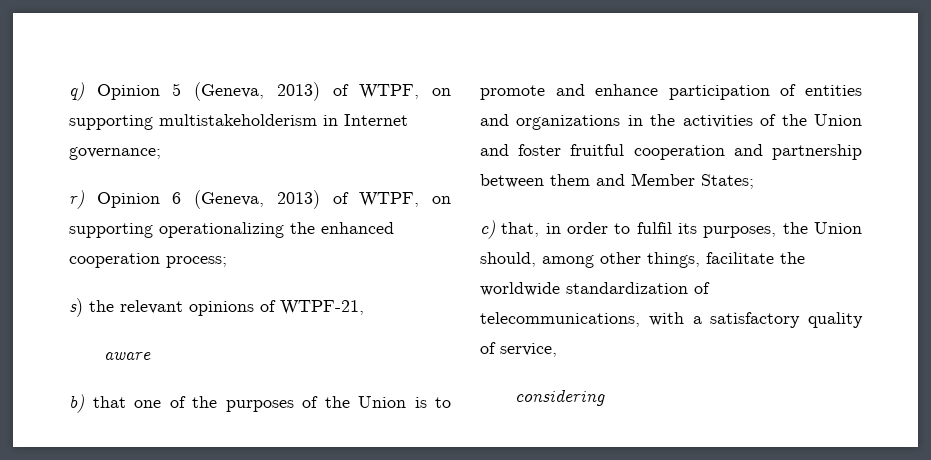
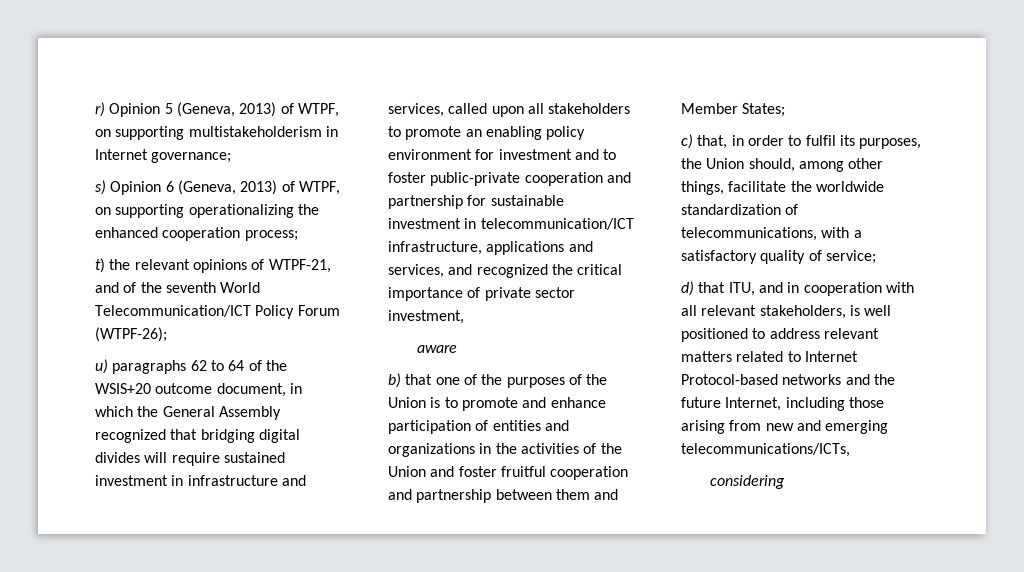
[69,82,84,101] q) -> [95,102,105,117] r)
[69,190,84,209] r) -> [95,180,106,195] s)
[69,298,83,317] s) -> [95,258,105,273] t)
(364, 307) none -> [95,282,261,293] [95,305,340,319] [95,327,167,342] [95,359,287,374] [95,383,302,397] [95,406,281,420] [95,429,300,443] [95,452,285,466] [95,475,306,486] [388,103,631,117] [388,126,586,140] [388,149,617,160] [388,172,631,186] [388,195,564,209] [388,218,634,230] [388,241,593,255] [388,264,623,278] [388,287,575,301] [388,310,464,324] and of the seventh World Telecommunication/ICT Policy Forum (WTPF-26); // u) paragraphs 62 to 64 of the WSIS+20 outcome document, in which the General Assembly recognized that bridging digital divides will require sustained investment in infrastructure and services, called upon all stakeholders to promote an enabling policy environment for investment and to foster public-private cooperation and partnership for sustainable investment in telecommunication/ICT infrastructure, applications and services, and recognized the critical importance of private sector investment,
[500,343,557,357] service, -> [825,250,876,264] [681,281,914,296] [681,305,892,319] [681,328,879,342] [681,351,858,362] [681,374,895,385] [681,397,884,411] [681,420,889,434] [681,443,850,457] service; // d) that ITU, and in cooperation with all relevant stakeholders, is well positioned to address relevant matters related to Internet Protocol-based networks and the future Internet, including those arising from new and emerging telecommunications/ICTs,

